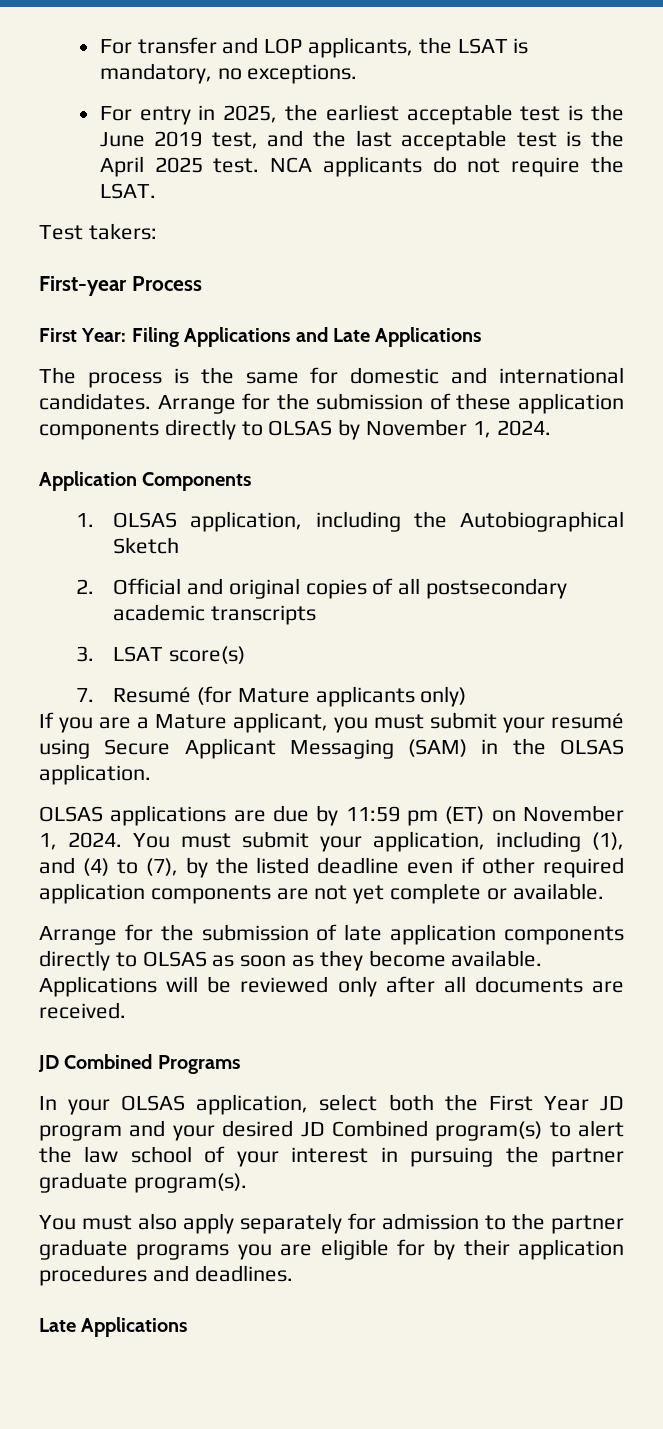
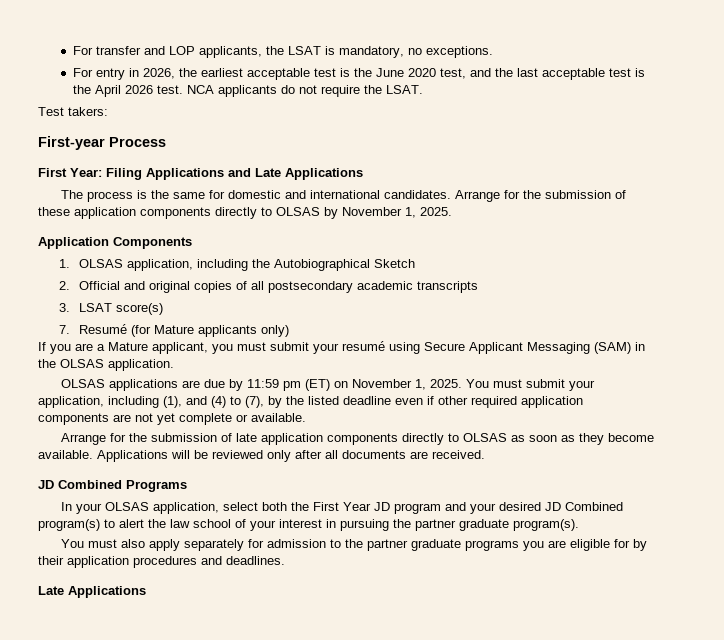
[223,105,278,123] 2025, -> [142,68,175,79] 2026,
[154,131,203,147] 2019 -> [407,68,436,77] 2020
[154,157,203,173] 2025 -> [124,85,153,94] 2026
[496,420,551,436] 2024. -> [420,207,452,216] 2025.
[68,832,122,848] 2024. -> [430,379,463,388] 2025.

